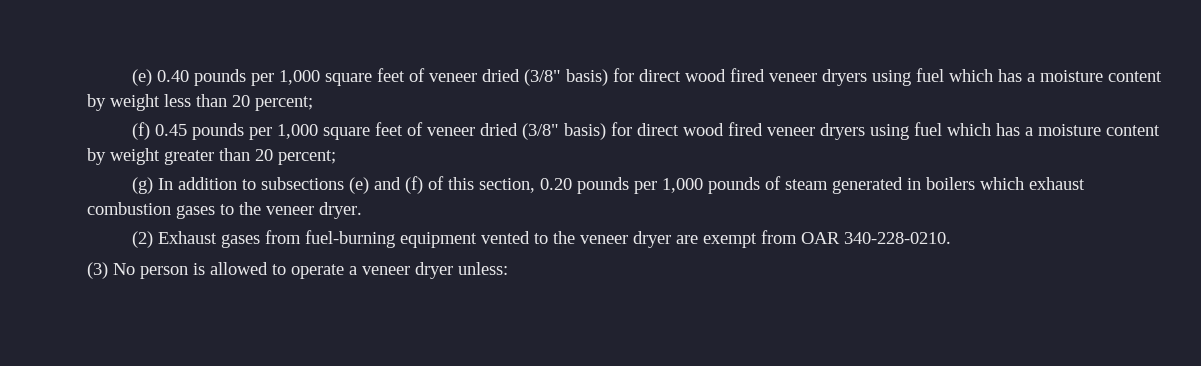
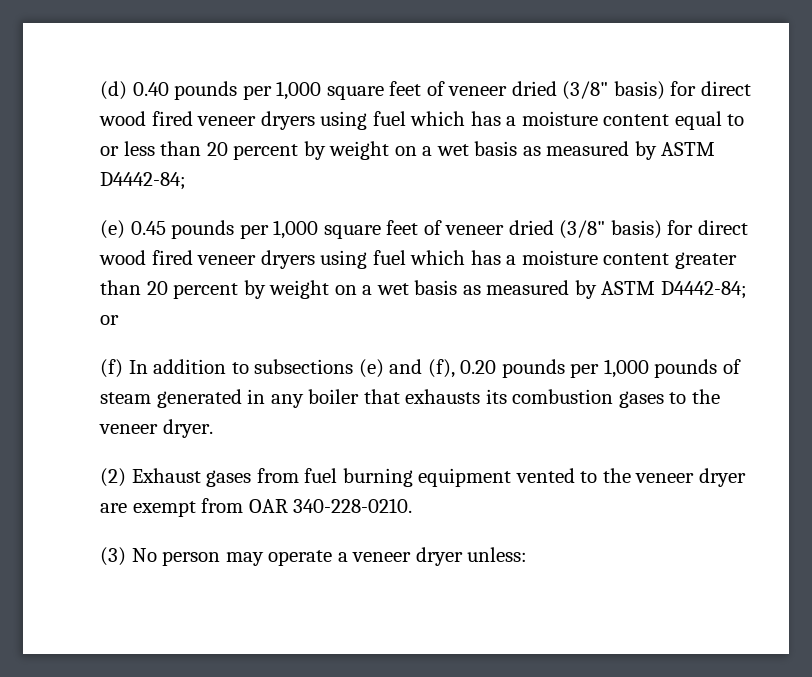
[132,69,153,86] (e) -> [100,81,127,100] (d)
[87,94,313,111] [132,122,151,140] by weight less than 20 percent; // (f) -> [674,111,745,130] [100,141,716,160] [100,172,186,190] [100,220,125,239] equal to or less than 20 percent by weight on a wet basis as measured by ASTM D4442-84; // (e)
[87,148,160,165] by weight -> (670, 259) none
[278,150,336,165] [132,177,154,194] percent; // (g) -> [173,280,747,299] [100,315,119,325] [100,359,123,378] percent by weight on a wet basis as measured by ASTM D4442-84; or // (f)
[405,176,536,194] (f) of this section, -> [427,359,455,378] (f),
[926,177,1086,190] boilers which exhaust -> [270,389,507,408] any boiler that exhausts its
[305,230,396,248] fuel-burning -> [304,468,413,487] fuel burning
[193,262,286,275] is allowed to -> [225,552,264,566] may

